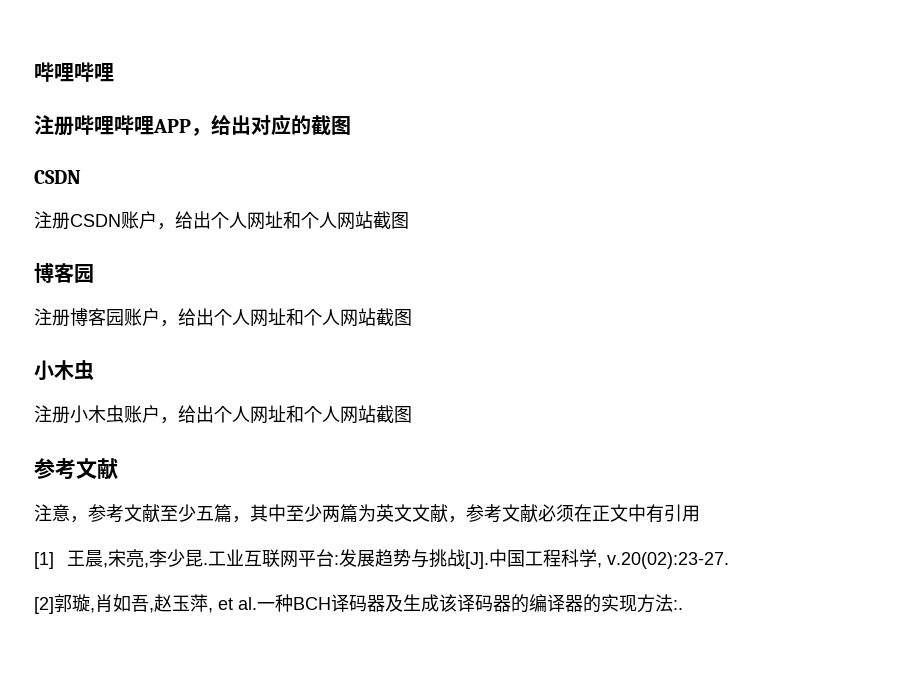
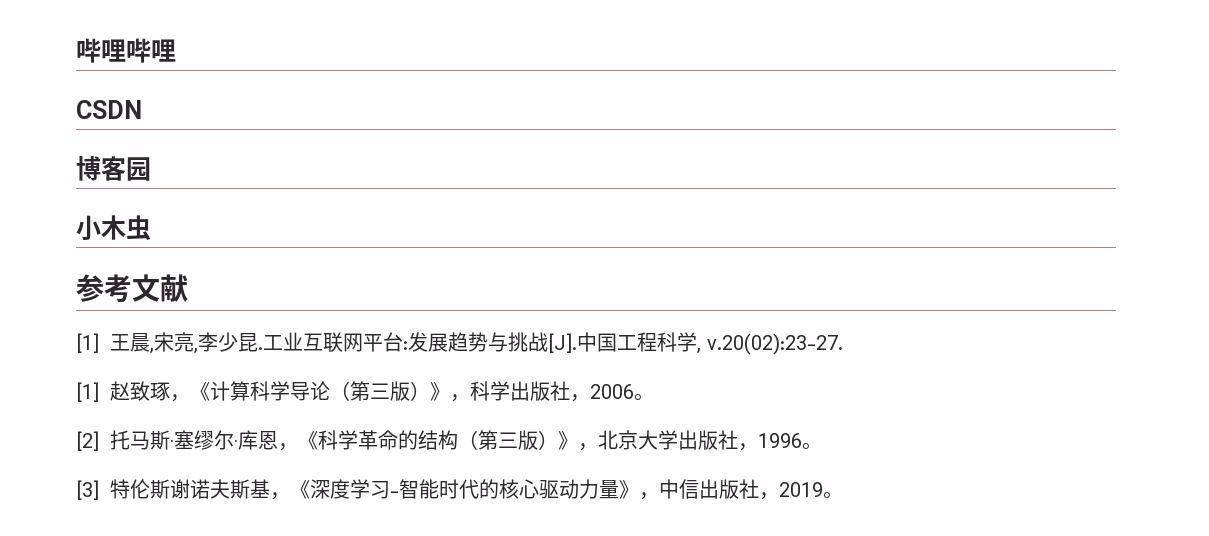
[34,114,351,136] [34,170,81,184] [34,211,409,230] [34,263,94,283] [34,308,412,327] [34,360,94,381] [34,405,412,424] [34,458,118,480] [34,504,700,523] 注册哔哩哔哩APP，给出对应的截图 // CSDN // 注册CSDN账户，给出个人网址和个人网站截图 // 博客园 // 注册博客园账户，给出个人网址和个人网站截图 // 小木虫 // 注册小木虫账户，给出个人网址和个人网站截图 // 参考文献 // 注意，参考文献至少五篇，其中至少两篇为英文文献，参考文献必须在正文中有引用 -> [76,100,142,119] [76,156,151,181] [76,215,151,241] [76,274,188,302] CSDN // 博客园 // 小木虫 // 参考文献
[34,594,683,614] [2]郭璇,肖如吾,赵玉萍, et al.一种BCH译码器及生成该译码器的编译器的实现方法:. -> [76,381,655,402] [76,430,823,451] [76,479,844,500] [1]赵致琢，《计算科学导论（第三版）》，科学出版社，2006。 // [2]托马斯·塞缪尔·库恩，《科学革命的结构（第三版）》，北京大学出版社，1996。 // [3]特伦斯谢诺夫斯基，《深度学习-智能时代的核心驱动力量》，中信出版社，2019。

